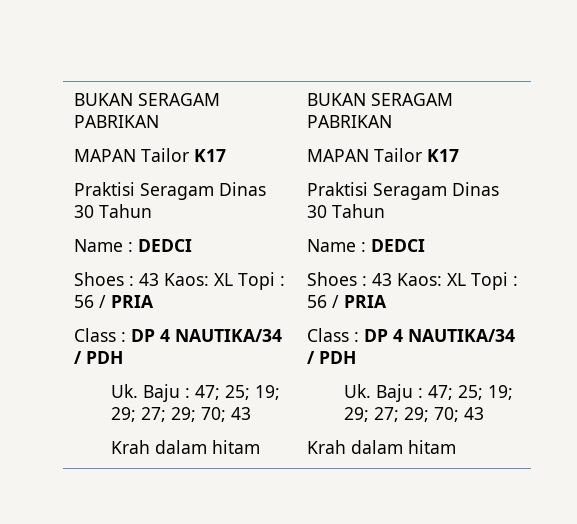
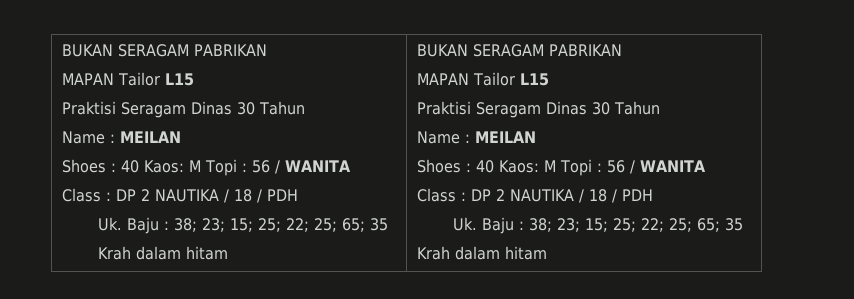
[74,93,221,106] [74,115,160,128] [74,148,227,162] [74,182,267,200] [74,204,153,218] [74,239,193,252] [74,272,286,290] [74,295,155,308] [74,328,283,342] [74,351,124,364] [111,384,281,402] [111,407,252,422] BUKAN SERAGAM PABRIKAN // MAPAN Tailor K17 // Praktisi Seragam Dinas 30 Tahun // Name : DEDCI // Shoes : 43 Kaos: XL Topi : 56 / PRIA // Class : DP 4 NAUTIKA/34 / PDH // Uk. Baju : 47; 25; 19; 29; 27; 29; 70; 43 -> [62,44,268,57] [62,72,195,86] [62,101,306,118] [62,131,182,144] [62,159,352,176] [62,188,299,203] [97,217,388,234] BUKAN SERAGAM PABRIKAN // MAPAN Tailor L15 // Praktisi Seragam Dinas 30 Tahun // Name : MEILAN // Shoes : 40 Kaos: M Topi : 56 / WANITA // Class : DP 2 NAUTIKA / 18 / PDH // Uk. Baju : 38; 23; 15; 25; 22; 25; 65; 35
[427,149,460,162] [307,182,500,200] [307,204,386,218] [307,239,426,252] [307,272,519,290] [307,295,388,308] [307,328,516,342] [307,351,357,364] [344,384,514,402] [344,407,485,422] K17 // Praktisi Seragam Dinas 30 Tahun // Name : DEDCI // Shoes : 43 Kaos: XL Topi : 56 / PRIA // Class : DP 4 NAUTIKA/34 / PDH // Uk. Baju : 47; 25; 19; 29; 27; 29; 70; 43 -> [520,73,550,86] [417,101,661,118] [417,131,537,144] [417,159,707,176] [417,188,654,203] [452,217,743,234] L15 // Praktisi Seragam Dinas 30 Tahun // Name : MEILAN // Shoes : 40 Kaos: M Topi : 56 / WANITA // Class : DP 2 NAUTIKA / 18 / PDH // Uk. Baju : 38; 23; 15; 25; 22; 25; 65; 35

